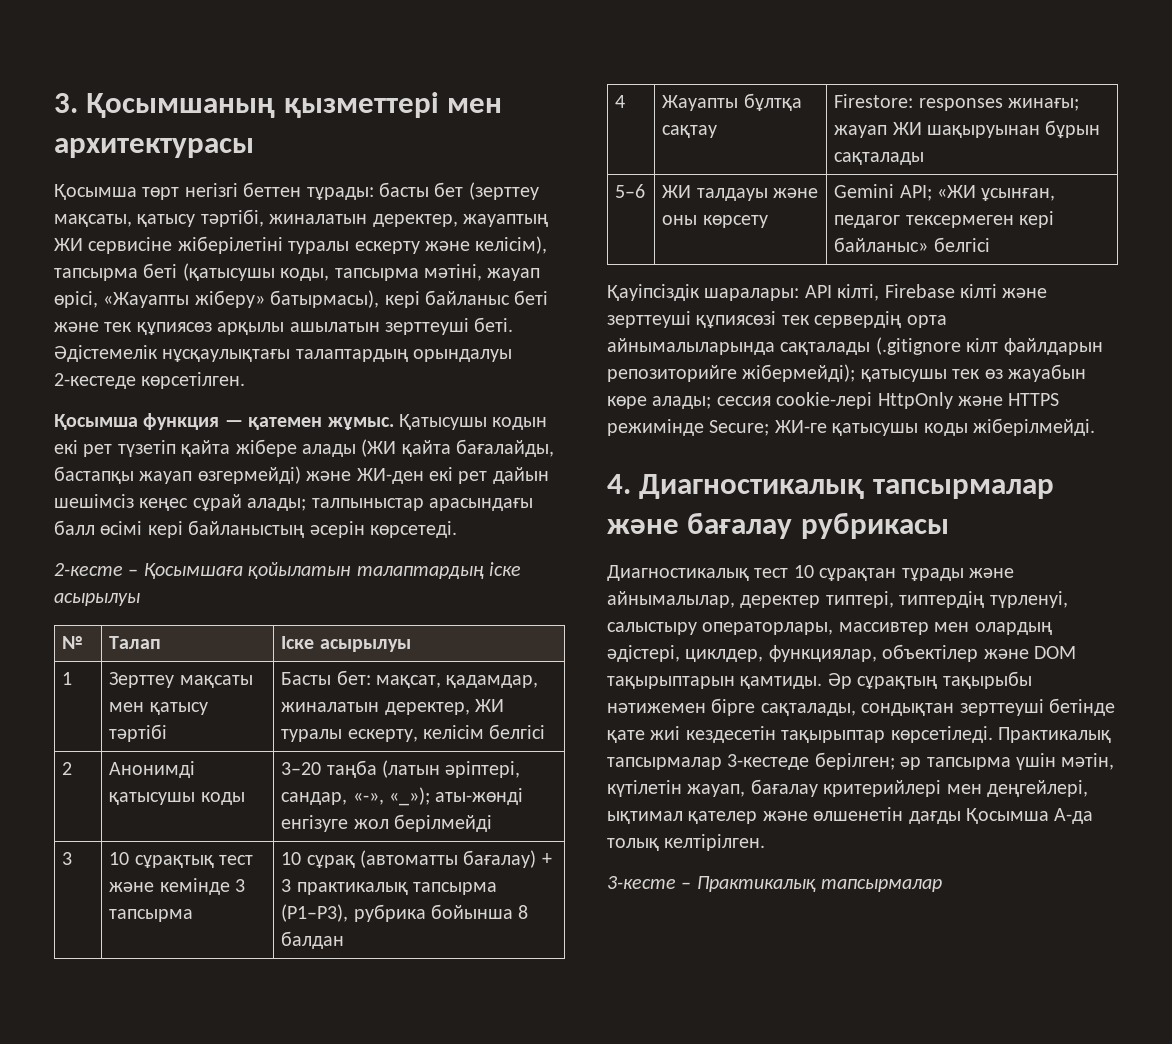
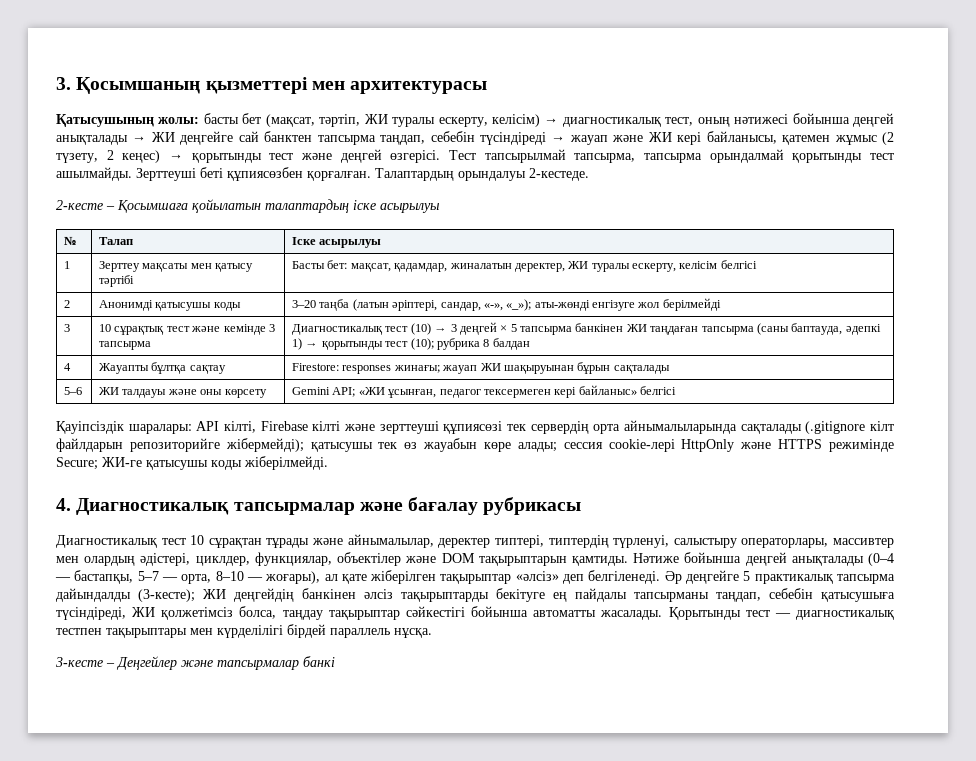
[54,182,539,200] [54,209,548,227] [54,236,548,254] [54,263,541,281] [54,290,549,308] [54,317,514,335] [54,345,513,362] [54,372,246,389] [54,413,548,430] [54,439,555,457] [54,466,549,484] [54,494,533,511] [54,520,457,538] Қосымша төрт негізгі беттен тұрады: басты бет (зерттеу мақсаты, қатысу тәртібі, жиналатын деректер, жауаптың ЖИ сервисіне жіберілетіні туралы ескерту және келісім), тапсырма беті (қатысушы коды, тапсырма мәтіні, жауап өрісі, «Жауапты жіберу» батырмасы), кері байланыс беті және тек құпиясөз арқылы ашылатын зерттеуші беті. Әдістемелік нұсқаулықтағы талаптардың орындалуы 2-кестеде көрсетілген. // Қосымша функция — қатемен жұмыс. Қатысушы кодын екі рет түзетіп қайта жібере алады (ЖИ қайта бағалайды, бастапқы жауап өзгермейді) және ЖИ-ден екі рет дайын шешімсіз кеңес сұрай алады; талпыныстар арасындағы балл өсімі кері байланыстың әсерін көрсетеді. -> [56,113,894,127] [56,131,895,145] [56,149,894,163] [56,167,589,181] Қатысушының жолы: басты бет (мақсат, тәртіп, ЖИ туралы ескерту, келісім) → диагностикалық тест, оның нәтижесі бойынша деңгей анықталады → ЖИ деңгейге сай банктен тапсырма таңдап, себебін түсіндіреді → жауап және ЖИ кері байланысы, қатемен жұмыс (2 түзету, 2 кеңес) → қорытынды тест және деңгей өзгерісі. Тест тапсырылмай тапсырма, тапсырма орындалмай қорытынды тест ашылмайды. Зерттеуші беті құпиясөзбен қорғалған. Талаптардың орындалуы 2-кестеде.
[281,850,552,868] [281,879,498,895] [281,904,514,922] 10 сұрақ (автоматты бағалау) + 3 практикалық тапсырма (P1–P3), рубрика бойынша -> [292,322,881,335] [292,338,480,350] Диагностикалық тест (10) → 3 деңгей × 5 тапсырма банкінен ЖИ таңдаған тапсырма (саны баптауда, әдепкі 1) → қорытынды тест (10); рубрика
[827,671,1032,689] [607,698,1115,716] [607,726,1111,743] [607,752,1115,770] [607,779,1088,797] [607,807,1094,824] [607,834,766,851] [607,876,943,892] Әр сұрақтың тақырыбы нәтижемен бірге сақталады, сондықтан зерттеуші бетінде қате жиі кездесетін тақырыптар көрсетіледі. Практикалық тапсырмалар 3-кестеде берілген; әр тапсырма үшін мәтін, күтілетін жауап, бағалау критерийлері мен деңгейлері, ықтимал қателер және өлшенетін дағды Қосымша А-да толық келтірілген. // 3-кесте – Практикалық тапсырмалар -> [633,552,894,566] [55,570,895,584] [56,588,895,602] [56,606,895,620] [56,624,432,638] [55,656,335,670] Нәтиже бойынша деңгей анықталады (0–4 — бастапқы, 5–7 — орта, 8–10 — жоғары), ал қате жіберілген тақырыптар «әлсіз» деп белгіленеді. Әр деңгейге 5 практикалық тапсырма дайындалды (3-кесте); ЖИ деңгейдің банкінен әлсіз тақырыптарды бекітуге ең пайдалы тапсырманы таңдап, себебін қатысушыға түсіндіреді, ЖИ қолжетімсіз болса, таңдау тақырыптар сәйкестігі бойынша автоматты жасалады. Қорытынды тест — диагностикалық тестпен тақырыптары мен күрделілігі бірдей параллель нұсқа. // 3-кесте – Деңгейлер және тапсырмалар банкі

